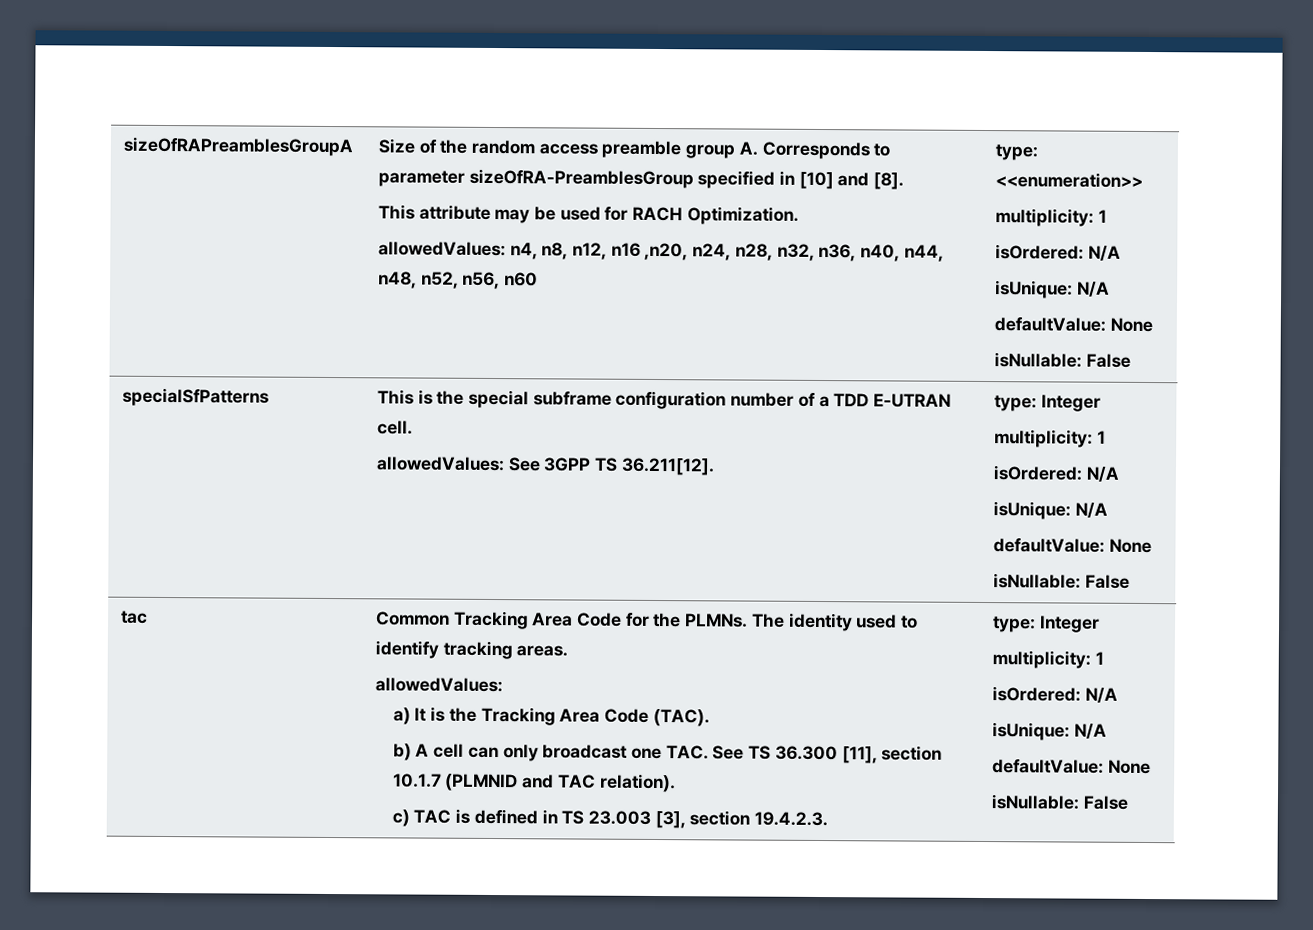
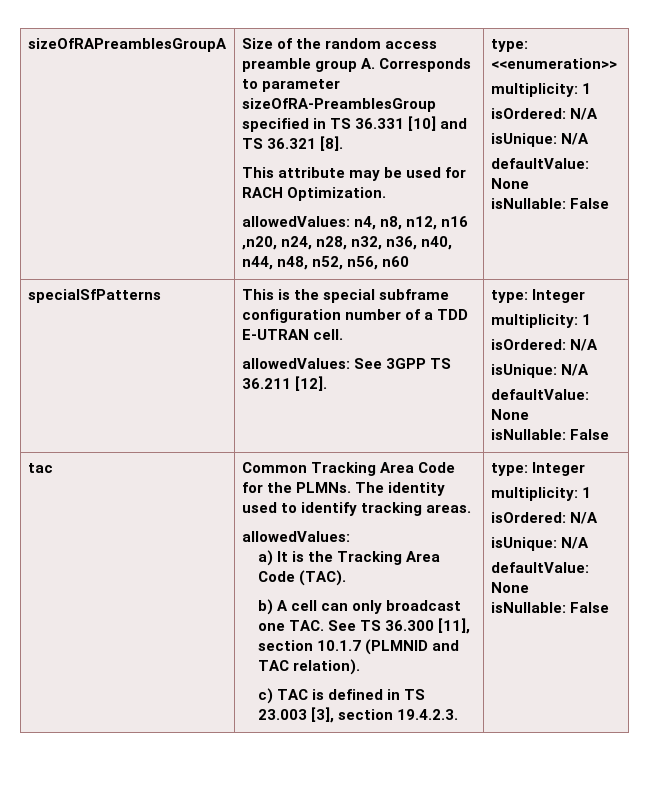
[798,171,870,190] [10] and -> [329,116,467,131] [241,138,316,149] TS 36.331 [10] and TS 36.321
[620,457,715,476] 36.211[12]. -> [241,376,327,391] 36.211 [12].

